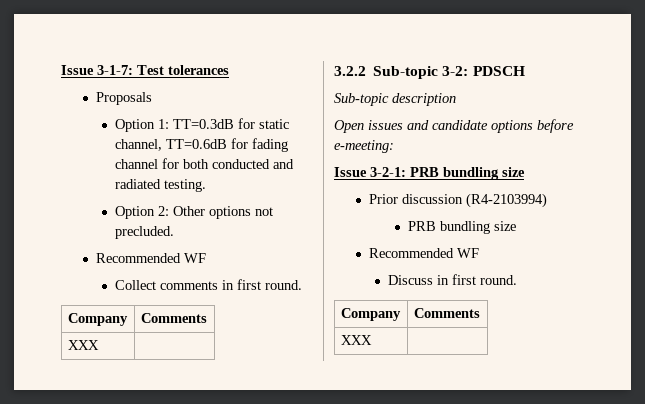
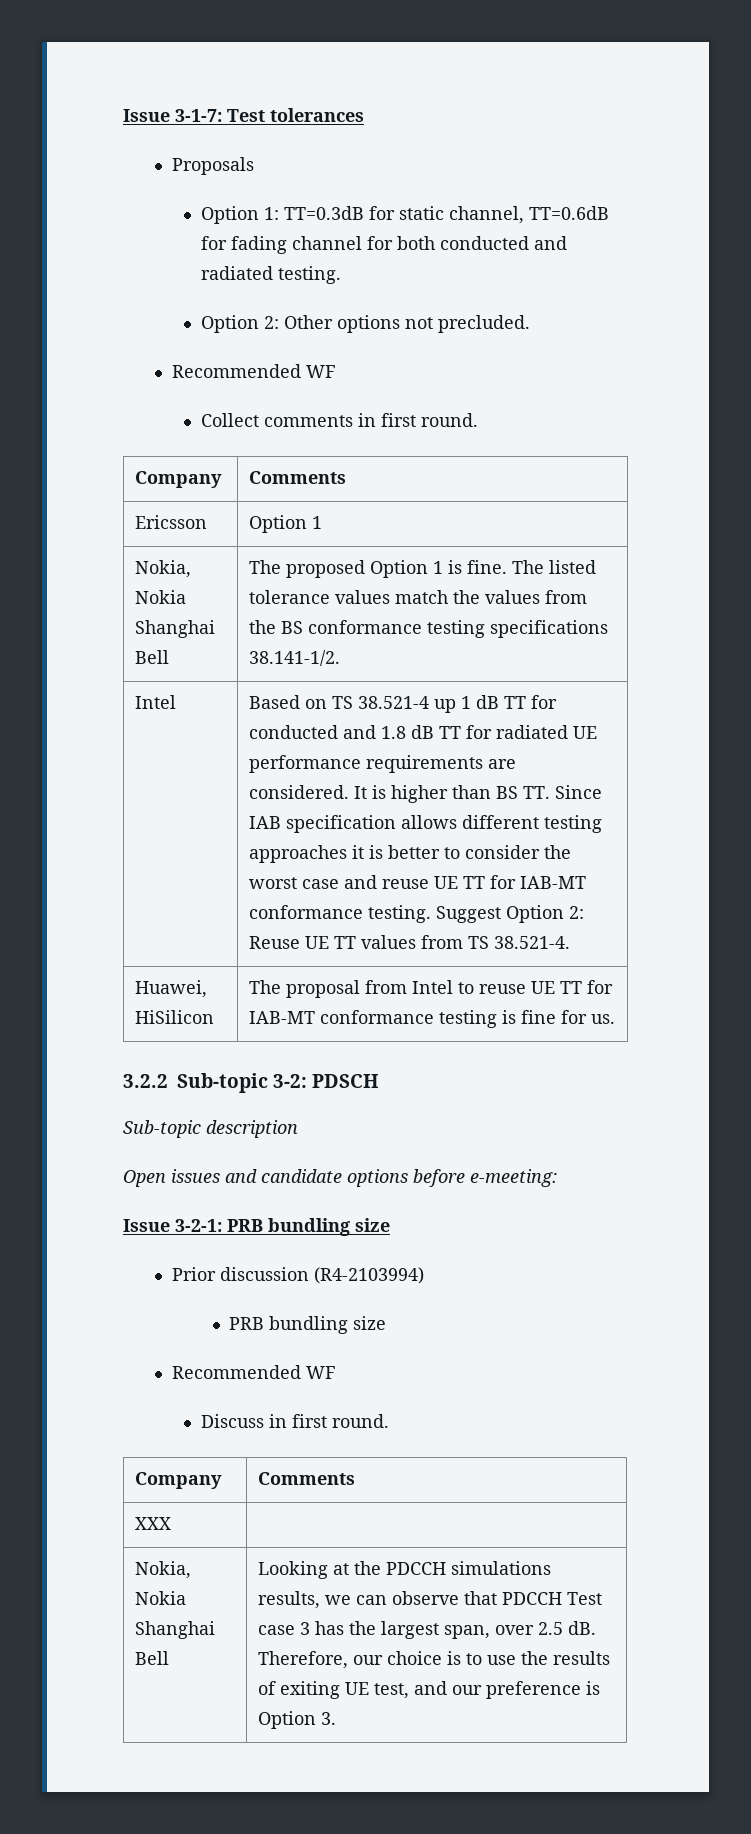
[67,340,99,350] XXX | -> [134,515,207,529] [248,515,322,533] [134,560,191,578] [134,590,186,604] [134,620,215,638] [134,650,169,664] [248,560,596,578] [248,590,587,604] [248,620,608,638] [248,650,340,666] [134,695,176,709] [248,695,557,713] [248,725,597,739] [248,755,516,773] [248,785,602,803] [248,815,602,833] [248,845,571,863] [248,875,586,889] [248,905,584,923] [248,935,570,949] [134,980,207,998] [134,1010,214,1024] [248,980,613,998] [248,1010,615,1028] Ericsson | Option 1 // Nokia, Nokia Shanghai Bell | The proposed Option 1 is fine. The listed tolerance values match the values from the BS conformance testing specifications 38.141-1/2. // Intel | Based on TS 38.521-4 up 1 dB TT for conducted and 1.8 dB TT for radiated UE performance requirements are considered. It is higher than BS TT. Since IAB specification allows different testing approaches it is better to consider the worst case and reuse UE TT for IAB-MT conformance testing. Suggest Option 2: Reuse UE TT values from TS 38.521-4. // Huawei, HiSilicon | The proposal from Intel to reuse UE TT for IAB-MT conformance testing is fine for us.
(372, 340) none -> [134,1561,191,1579] [134,1591,186,1605] [134,1621,215,1639] [134,1651,169,1665] [257,1561,551,1579] [257,1591,602,1609] [257,1621,596,1639] [257,1651,610,1669] [257,1681,600,1699] [257,1711,336,1729] // Nokia, Nokia Shanghai Bell | Looking at the PDCCH simulations results, we can observe that PDCCH Test case 3 has the largest span, over 2.5 dB. Therefore, our choice is to use the results of exiting UE test, and our preference is Option 3.

